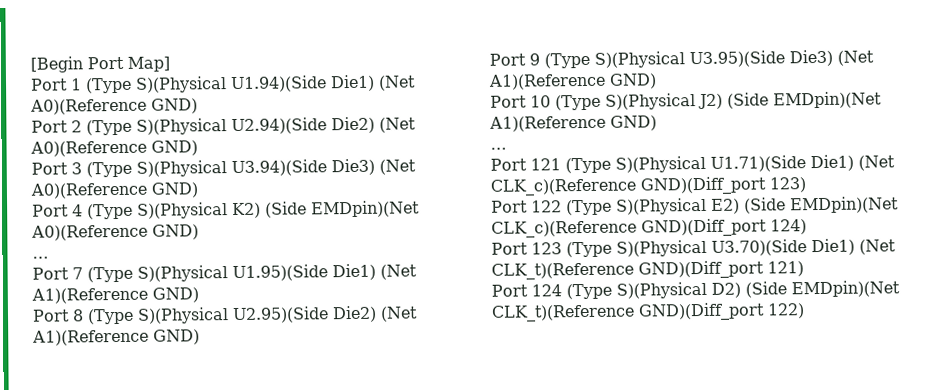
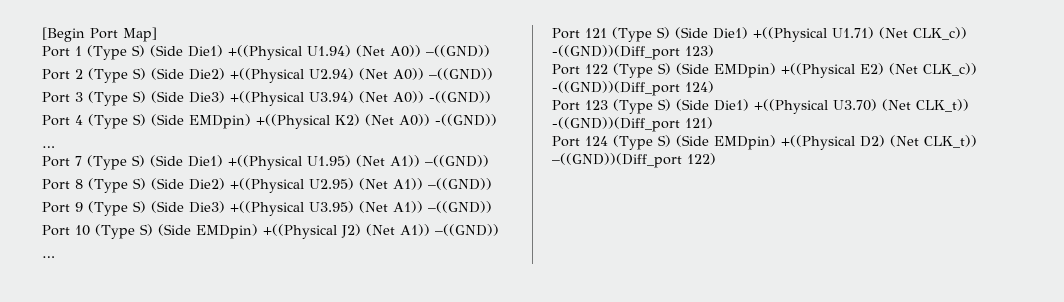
[135,74,416,93] [30,98,198,115] [31,116,416,136] [30,140,198,157] [31,158,416,178] [30,182,199,199] [32,200,420,220] [31,224,199,241] [32,256,49,259] [32,263,417,283] [31,287,199,304] [32,305,418,325] [32,329,200,346] [489,49,874,69] [488,73,657,90] [490,91,882,111] [489,115,657,132] [490,147,507,150] [490,154,895,174] [490,176,806,196] [491,196,899,216] [491,218,807,238] [491,238,896,258] [491,260,804,280] [491,280,900,300] [491,302,765,322] S)(Physical U1.94)(Side Die1) (Net A0)(Reference GND) // Port 2 (Type S)(Physical U2.94)(Side Die2) (Net A0)(Reference GND) // Port 3 (Type S)(Physical U3.94)(Side Die3) (Net A0)(Reference GND) // Port 4 (Type S)(Physical K2) (Side EMDpin)(Net A0)(Reference GND) // … // Port 7 (Type S)(Physical U1.95)(Side Die1) (Net A1)(Reference GND) // Port 8 (Type S)(Physical U2.95)(Side Die2) (Net A1)(Reference GND) // Port 9 (Type S)(Physical U3.95)(Side Die3) (Net A1)(Reference GND) // Port 10 (Type S)(Physical J2) (Side EMDpin)(Net A1)(Reference GND) // … // Port 121 (Type S)(Physical U1.71)(Side Die1) (Net CLK_c)(Reference GND)(Diff_port 123) // Port 122 (Type S)(Physical E2) (Side EMDpin)(Net CLK_c)(Reference GND)(Diff_port 124) // Port 123 (Type S)(Physical U3.70)(Side Die1) (Net CLK_t)(Reference GND)(Diff_port 121) // Port 124 (Type S)(Physical D2) (Side EMDpin)(Net CLK_t)(Reference GND)(Diff_port -> [131,45,490,60] [42,68,493,83] [42,91,491,106] [42,114,497,129] [42,146,55,148] [42,155,489,170] [42,178,492,193] [42,201,492,216] [42,224,499,239] [42,256,55,258] [552,27,967,42] [552,45,714,60] [552,63,977,78] [552,81,714,96] [552,99,969,114] [552,117,713,132] [552,135,977,150] [552,153,682,168] S) (Side Die1) +((Physical U1.94) (Net A0)) –((GND)) // Port 2 (Type S) (Side Die2) +((Physical U2.94) (Net A0)) –((GND)) // Port 3 (Type S) (Side Die3) +((Physical U3.94) (Net A0)) -((GND)) // Port 4 (Type S) (Side EMDpin) +((Physical K2) (Net A0)) -((GND)) // … // Port 7 (Type S) (Side Die1) +((Physical U1.95) (Net A1)) –((GND)) // Port 8 (Type S) (Side Die2) +((Physical U2.95) (Net A1)) –((GND)) // Port 9 (Type S) (Side Die3) +((Physical U3.95) (Net A1)) –((GND)) // Port 10 (Type S) (Side EMDpin) +((Physical J2) (Net A1)) –((GND)) // … // Port 121 (Type S) (Side Die1) +((Physical U1.71) (Net CLK_c)) -((GND))(Diff_port 123) // Port 122 (Type S) (Side EMDpin) +((Physical E2) (Net CLK_c)) -((GND))(Diff_port 124) // Port 123 (Type S) (Side Die1) +((Physical U3.70) (Net CLK_t)) -((GND))(Diff_port 121) // Port 124 (Type S) (Side EMDpin) +((Physical D2) (Net CLK_t)) –((GND))(Diff_port

